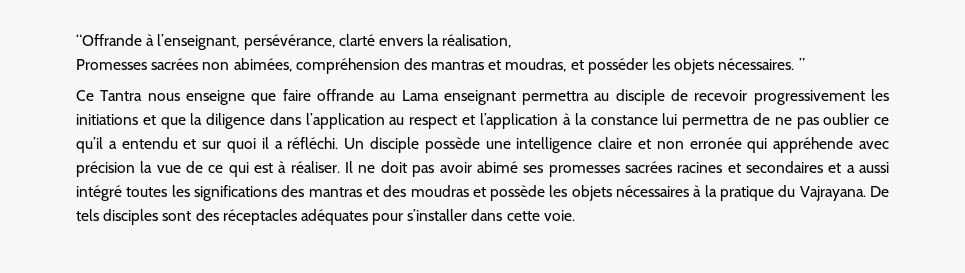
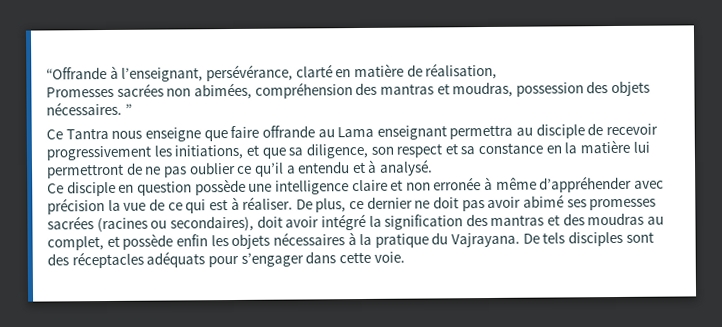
[378,34,440,46] envers la -> [335,63,423,78] en matière de
[570,58,671,74] et posséder les -> [515,81,609,97] possession des
[76,114,138,125] initiations -> [174,144,244,160] initiations,
[190,113,750,129] la diligence dans l’application au respect et l’application à la constance lui permettra -> [288,139,650,159] [46,163,124,179] sa diligence, son respect et sa constance en la matière lui permettront
[202,137,420,153] sur quoi il a réfléchi. Un disciple -> [367,159,434,176] [47,180,192,197] à analysé. // Ce disciple en question
[747,137,854,153] qui appréhende -> [484,175,633,193] à même d’appréhender
[345,161,354,173] Il -> [295,196,413,213] De plus, ce dernier
[677,161,889,173] [76,185,277,201] racines et secondaires et a aussi intégré toutes les significations -> [96,213,464,233] (racines ou secondaires), doit avoir intégré la signification
(469, 191) none -> [647,216,665,225] [47,236,104,251] au complet,
(546, 193) none -> [175,234,208,247] enfin
[300,209,468,225] adéquates pour s’installer -> [146,251,304,268] adéquats pour s’engager

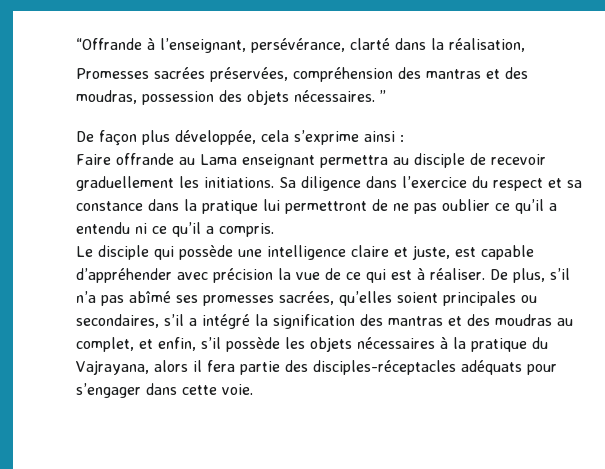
[335,63,423,78] en matière de -> [395,38,444,50] dans la
[166,82,252,100] non abimées, -> [210,67,288,82] préservées,
(450, 89) none -> [505,67,528,79] des
[46,125,260,142] Ce Tantra nous enseigne que faire -> [76,130,404,146] [76,154,111,165] De façon plus développée, cela s’exprime ainsi : // Faire
[46,142,394,161] progressivement les initiations, et que sa diligence, son -> [76,176,488,191] graduellement les initiations. Sa diligence dans l’exercice du
[545,139,631,154] en la matière -> [148,199,258,214] dans la pratique
[351,159,434,176] [47,180,192,197] et à analysé. // Ce disciple en question -> [135,222,274,237] [76,245,174,260] ni ce qu’il a compris. // Le disciple qui
[405,176,537,191] non erronée à même -> [412,245,534,260] juste, est capable
[349,194,657,212] [47,215,320,233] ce dernier ne doit pas avoir abimé ses promesses sacrées (racines ou secondaires), doit avoir -> [550,268,570,280] [76,291,537,306] [76,314,197,328] s’il n’a pas abîmé ses promesses sacrées, qu’elles soient principales ou secondaires, s’il a
[122,233,208,250] possède enfin -> [158,337,280,352] enfin, s’il possède
[451,230,654,248] [47,251,144,269] Vajrayana. De tels disciples sont des réceptacles -> [76,360,456,375] Vajrayana, alors il fera partie des disciples-réceptacles

